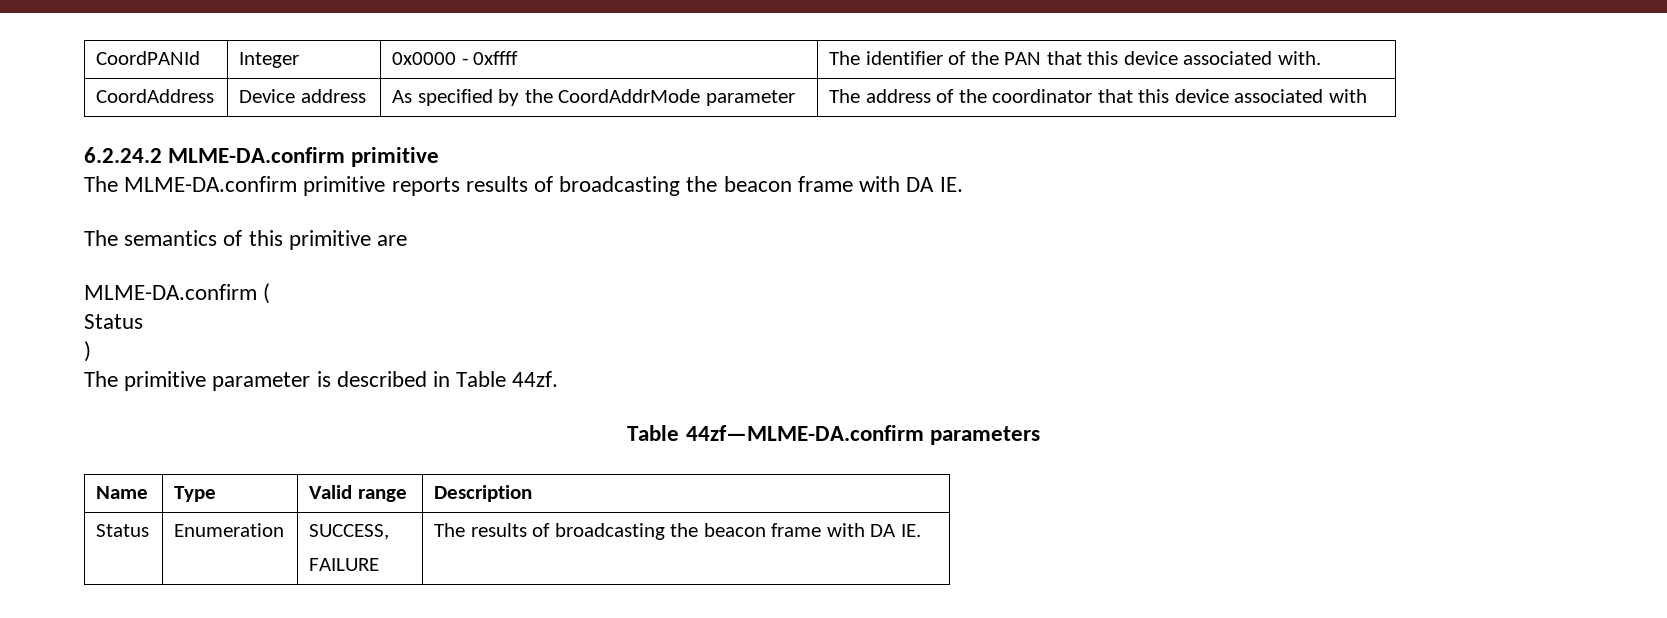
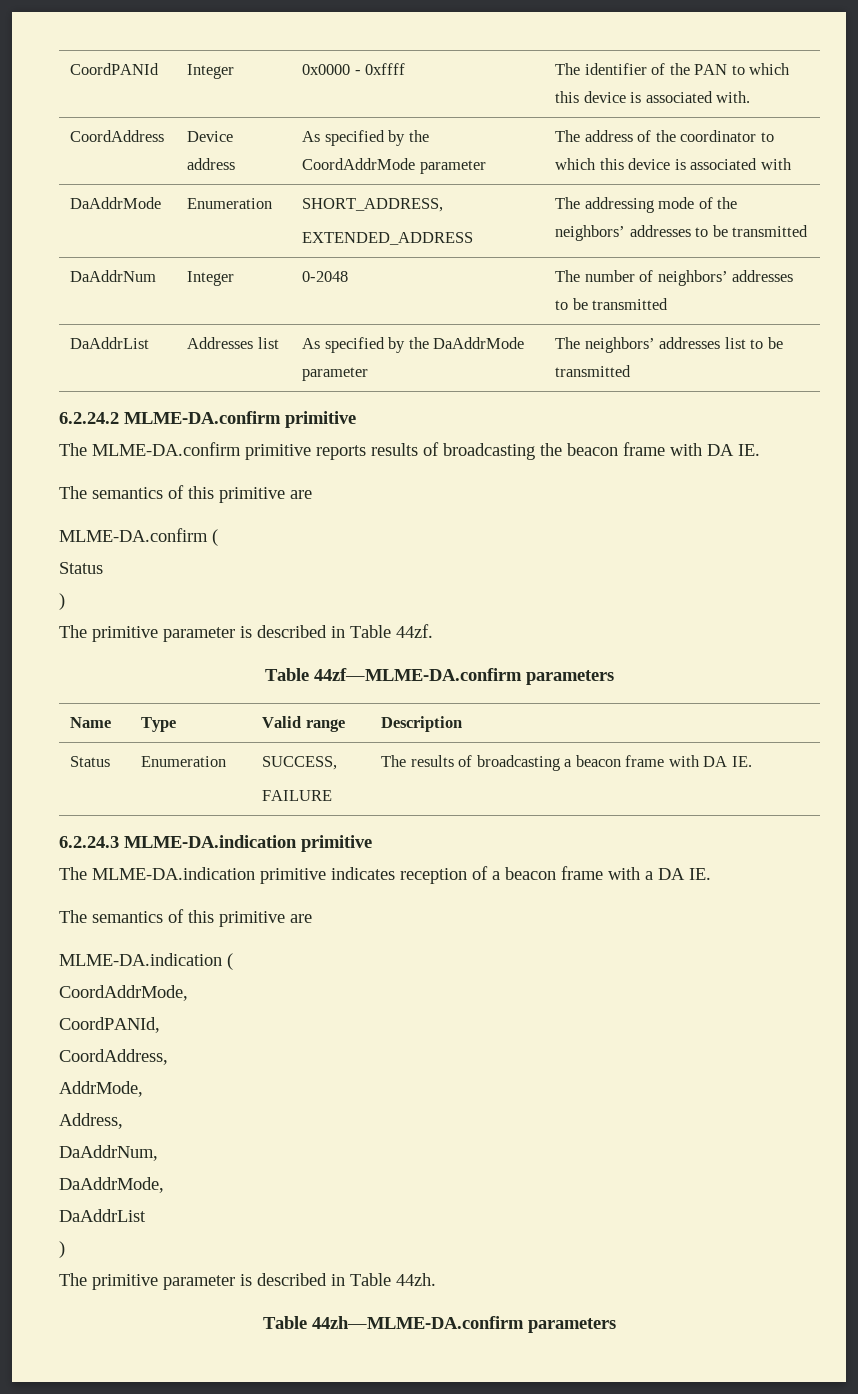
[1046,51,1178,65] that this device -> [731,63,791,75] [555,91,642,103] to which this device is
[1097,89,1229,103] that this device -> [760,132,774,142] [555,158,686,170] to which this device is
(1368, 96) none -> [70,197,162,209] [187,198,273,209] [302,198,444,212] [302,232,474,245] [555,197,738,213] [555,225,809,241] [70,270,157,282] [187,271,235,286] [302,271,349,282] [555,270,794,286] [555,298,669,310] [70,337,150,349] [187,337,279,349] [302,337,525,353] [302,367,369,381] [555,337,783,353] [555,365,632,377] // DaAddrMode | Enumeration | SHORT_ADDRESS, // EXTENDED_ADDRESS | The addressing mode of the neighbors’ addresses to be transmitted // DaAddrNum | Integer | 0-2048 | The number of neighbors’ addresses to be transmitted // DaAddrList | Addresses list | As specified by the DaAddrMode parameter | The neighbors’ addresses list to be transmitted
[670,523,922,537] the beacon frame with DA IE. -> [564,755,752,767] [59,835,372,852] [59,866,711,884] [59,909,312,927] [59,953,233,970] [59,985,188,1001] [59,1017,160,1033] [59,1049,168,1065] [59,1081,143,1097] [59,1113,123,1129] [59,1145,158,1161] [59,1177,164,1193] [59,1209,146,1222] [59,1241,65,1258] [59,1273,436,1290] [263,1316,616,1333] a beacon frame with DA IE. // 6.2.24.3 MLME-DA.indication primitive // The MLME-DA.indication primitive indicates reception of a beacon frame with a DA IE. // The semantics of this primitive are // MLME-DA.indication ( // CoordAddrMode, // CoordPANId, // CoordAddress, // AddrMode, // Address, // DaAddrNum, // DaAddrMode, // DaAddrList // ) // The primitive parameter is described in Table 44zh. // Table 44zh—MLME-DA.confirm parameters

